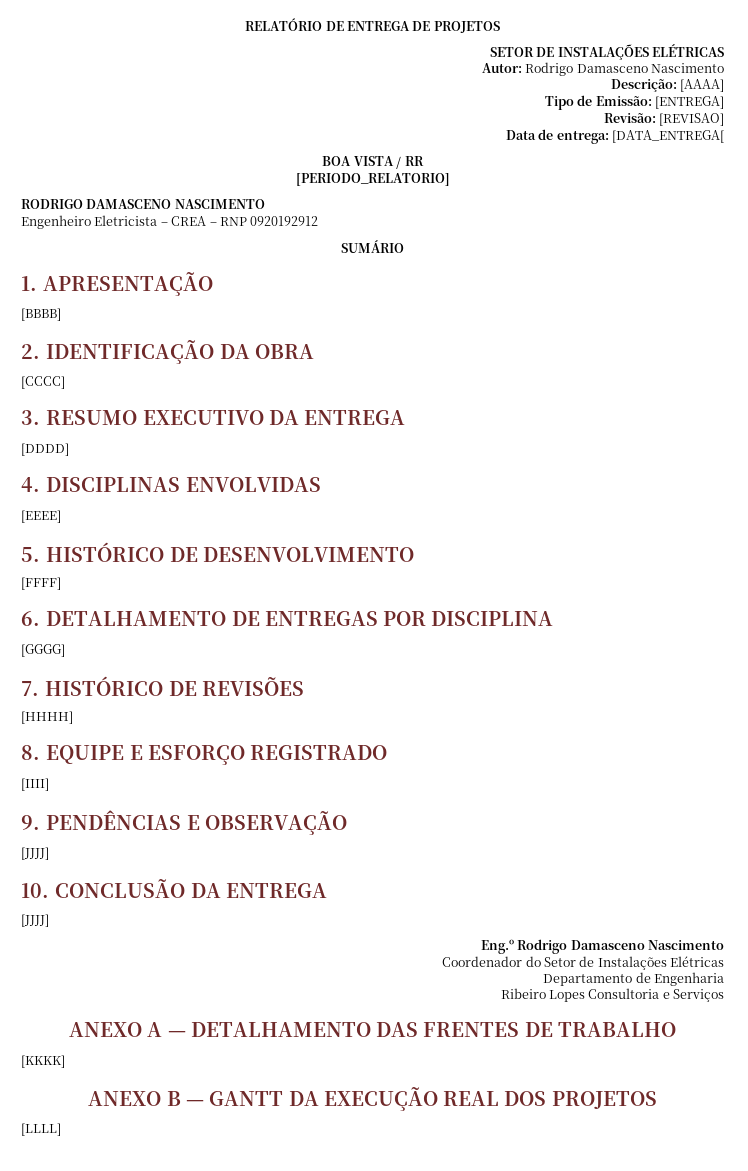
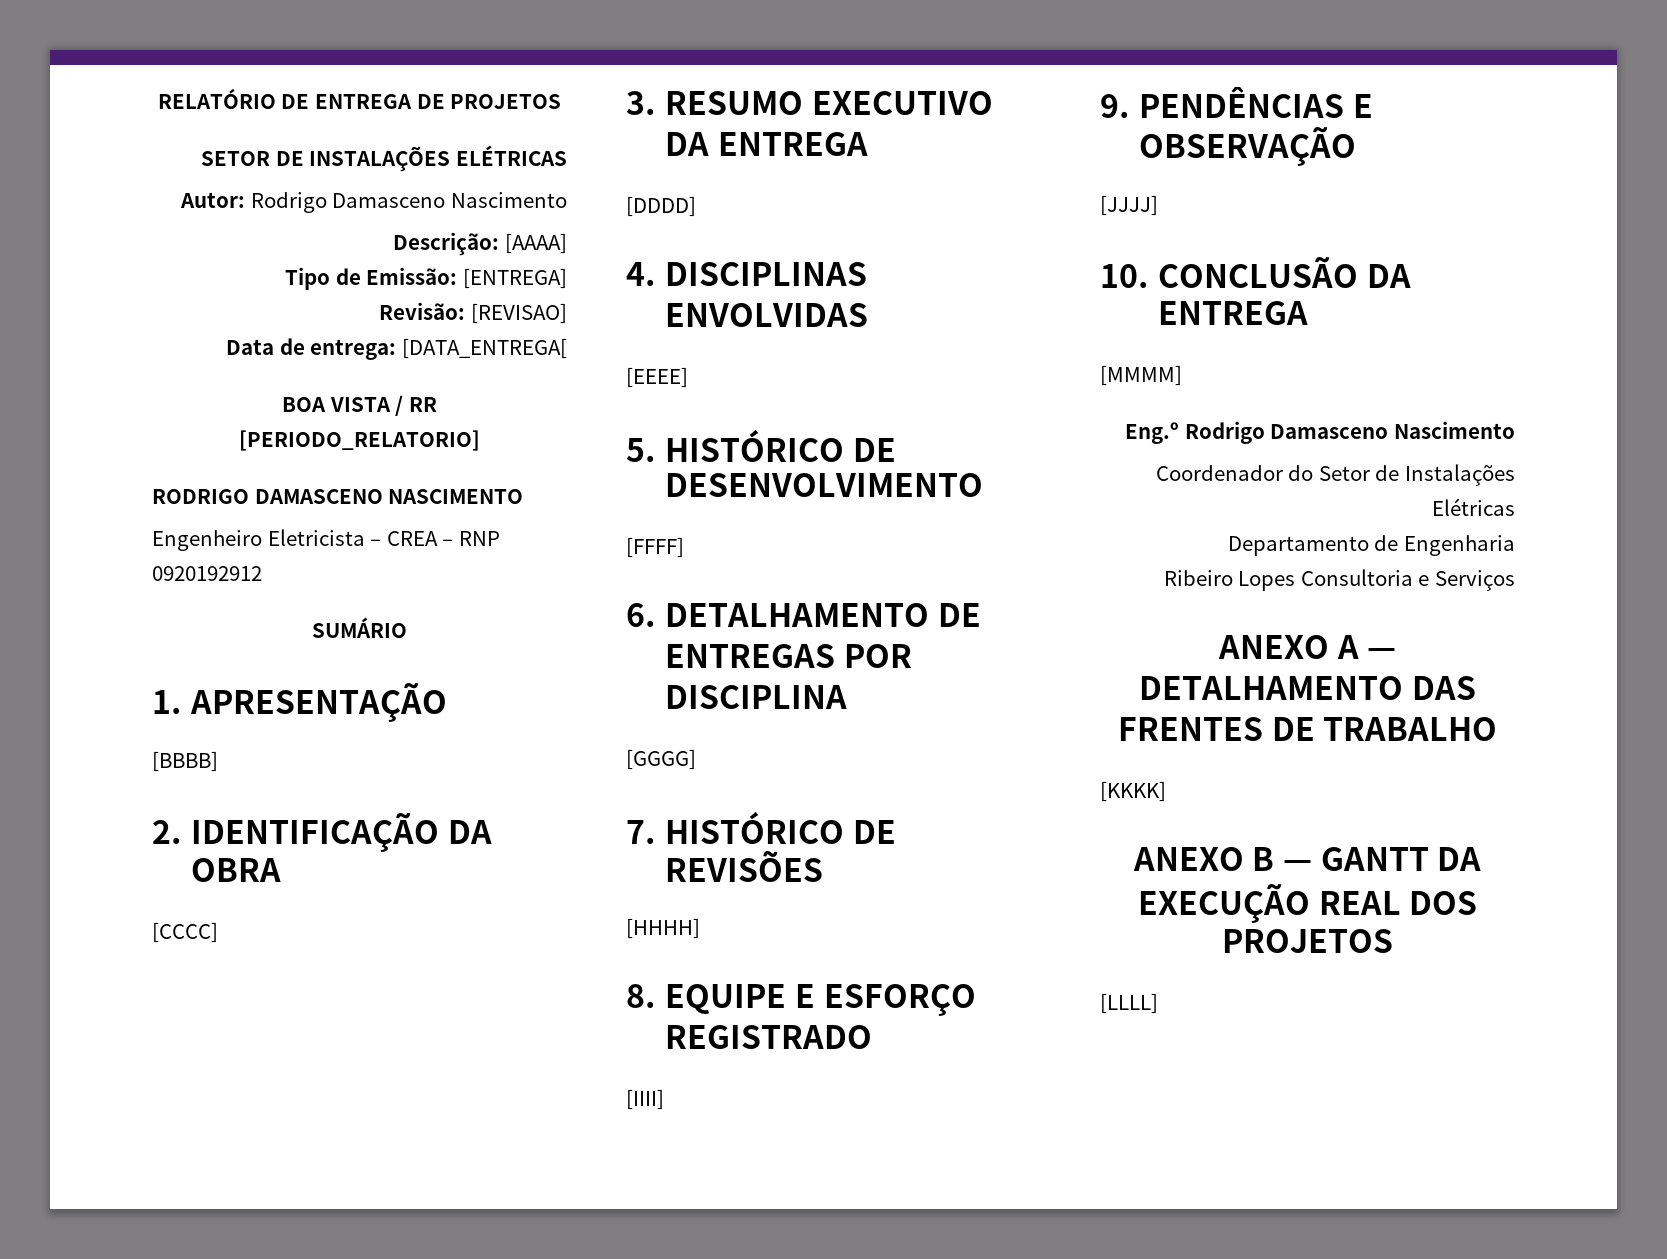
[21,914,49,927] [JJJJ] -> [1100,365,1182,386] [MMMM]

